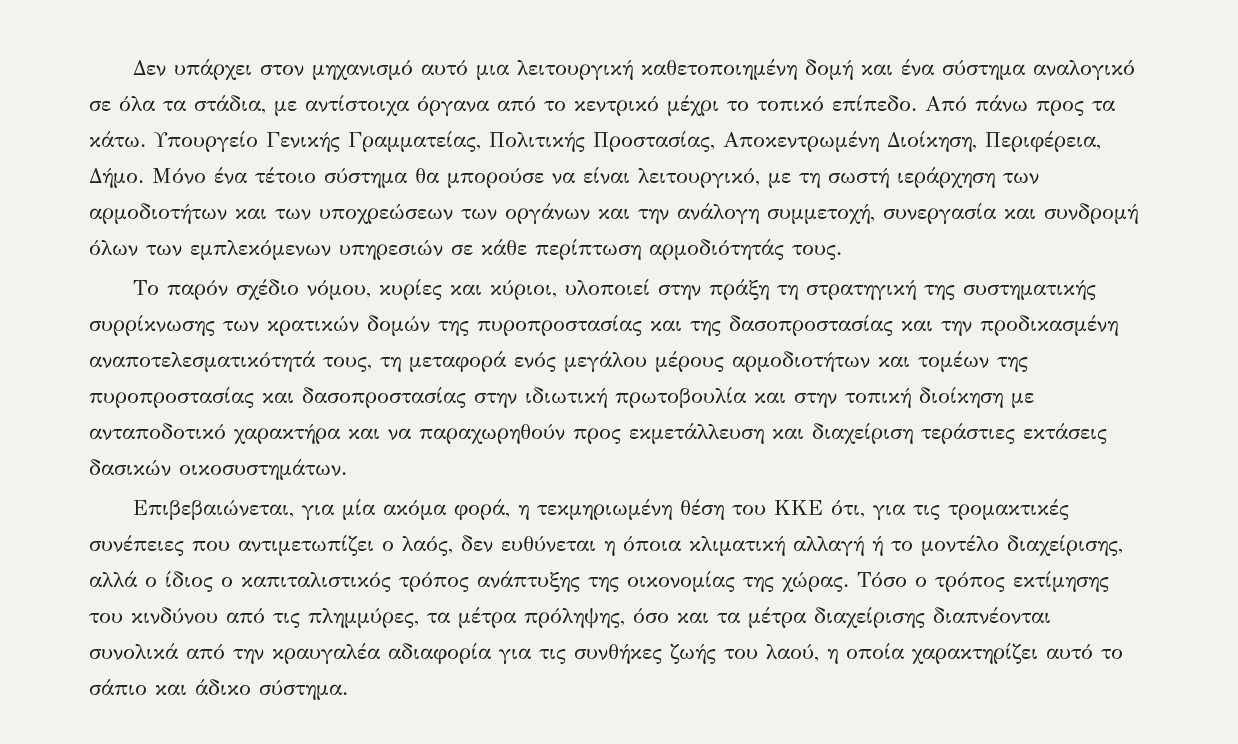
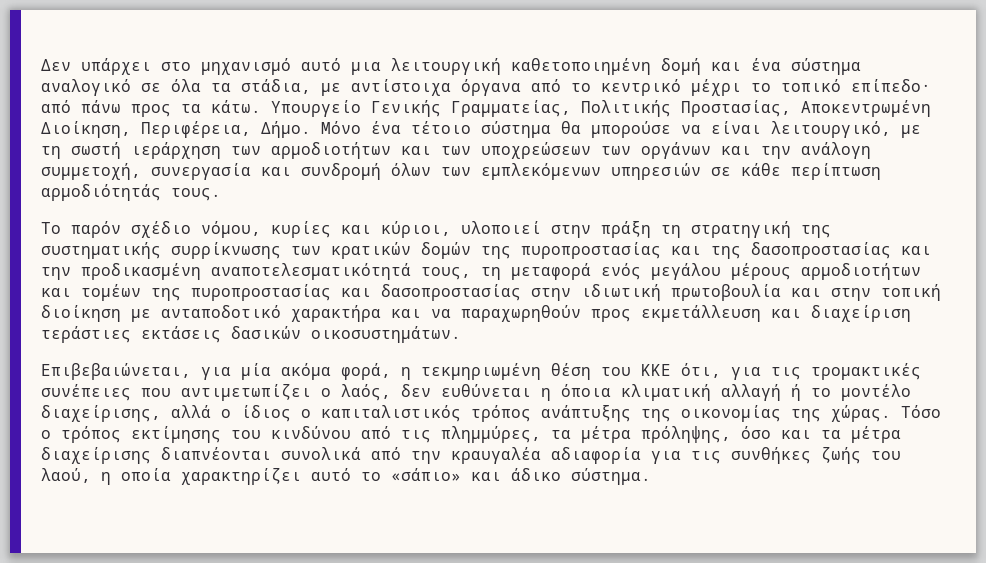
[260,65,305,76] στον -> [161,62,191,71] στο
[832,95,968,112] επίπεδο. Από -> [851,79,931,92] [41,100,71,113] επίπεδο· από
[89,679,147,695] σάπιο -> [391,468,461,481] «σάπιο»

